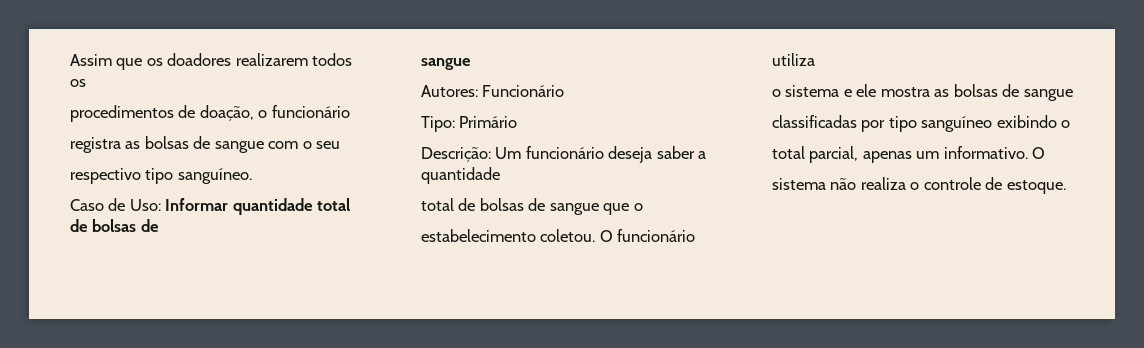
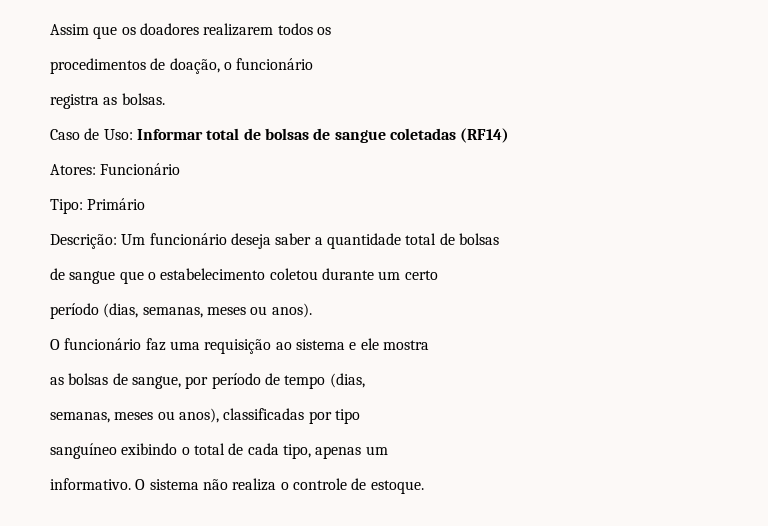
[144,136,341,153] [70,168,252,184] bolsas de sangue com o seu // respectivo tipo sanguíneo. -> [121,93,165,105] bolsas.
[232,198,351,215] [70,219,159,232] [421,58,471,70] [421,85,478,97] quantidade total de bolsas de // sangue // Autores: -> [206,128,510,143] [50,164,96,175] total de bolsas de sangue coletadas (RF14) // Atores:
[421,198,524,211] // total de bolsas -> [405,233,499,245] total de bolsas //
[421,229,696,242] [772,53,815,66] [772,89,781,97] // estabelecimento coletou. O funcionário utiliza // o -> [160,268,438,280] [50,303,312,319] [50,338,292,354] estabelecimento coletou durante um certo // período (dias, semanas, meses ou anos). // O funcionário faz uma requisição ao
[934,84,1073,101] as bolsas de sangue // -> [50,373,365,389] [50,408,219,423] // as bolsas de sangue, por período de tempo (dias, // semanas, meses ou anos),
(917, 124) none -> (360, 416) //
[772,146,859,163] // total parcial, -> [193,443,311,459] total de cada tipo,
(940, 155) none -> (388, 450) //
(1046, 153) // -> (146, 484) none

